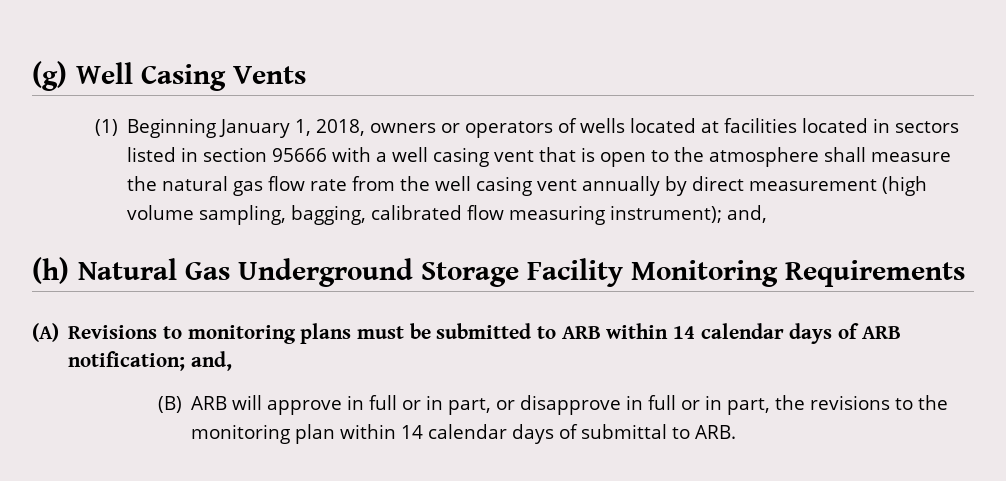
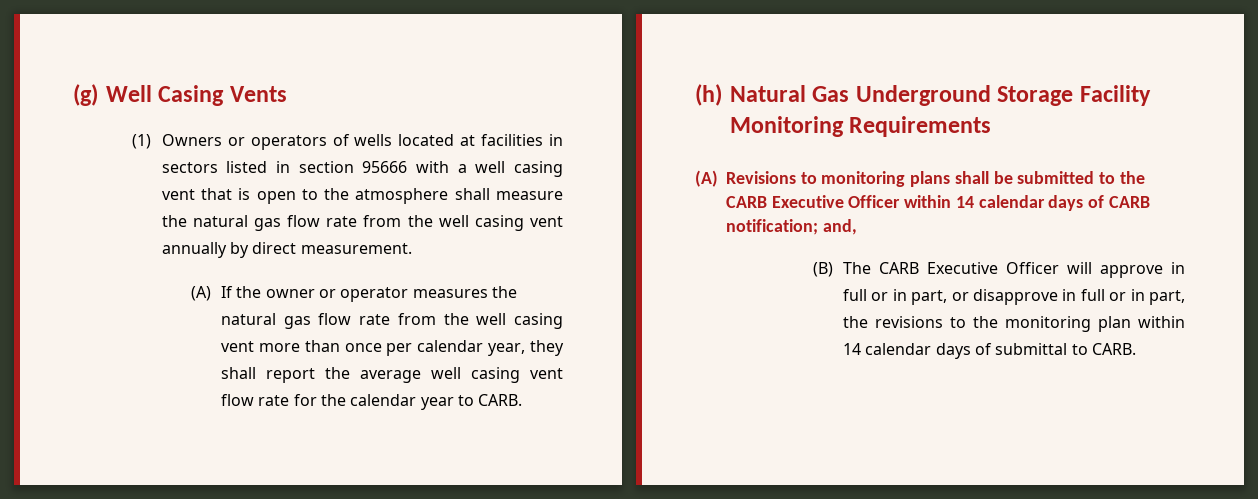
[127,118,437,138] Beginning January 1, 2018, owners -> [161,134,222,146] Owners
[802,118,869,133] located -> (544, 140) none
[749,176,928,196] [127,205,768,225] measurement (high volume sampling, bagging, calibrated flow measuring instrument); and, -> [300,243,412,254] [191,286,517,302] [220,313,563,329] [220,340,564,356] [220,367,563,383] [220,394,523,410] measurement. // (A) If the owner or operator measures the natural gas flow rate from the well casing vent more than once per calendar year, they shall report the average well casing vent flow rate for the calendar year to CARB.
[356,326,404,339] must -> [954,171,989,184] shall
[561,323,901,344] ARB within 14 calendar days of ARB -> [1119,171,1145,184] [726,195,1150,211] the CARB Executive Officer within 14 calendar days of CARB
[191,396,228,410] ARB -> [842,262,1059,274] The CARB Executive Officer
[695,425,737,439] ARB. -> [1091,343,1136,355] CARB.

